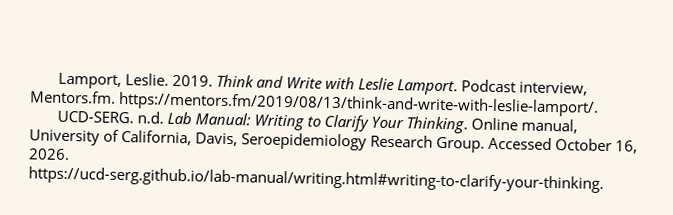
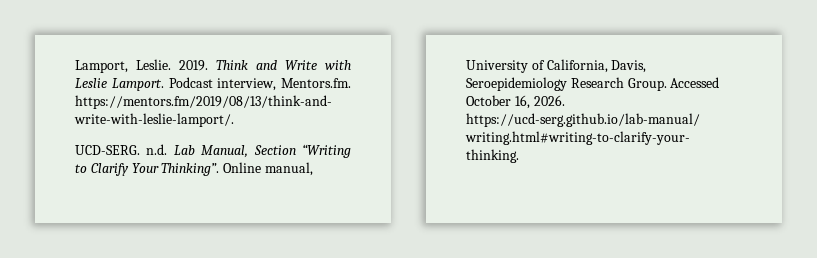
[194,112,305,131] Manual: Writing -> [201,144,351,158] Manual, Section “Writing
[406,116,469,134] Thinking. -> [161,163,220,176] Thinking”.

